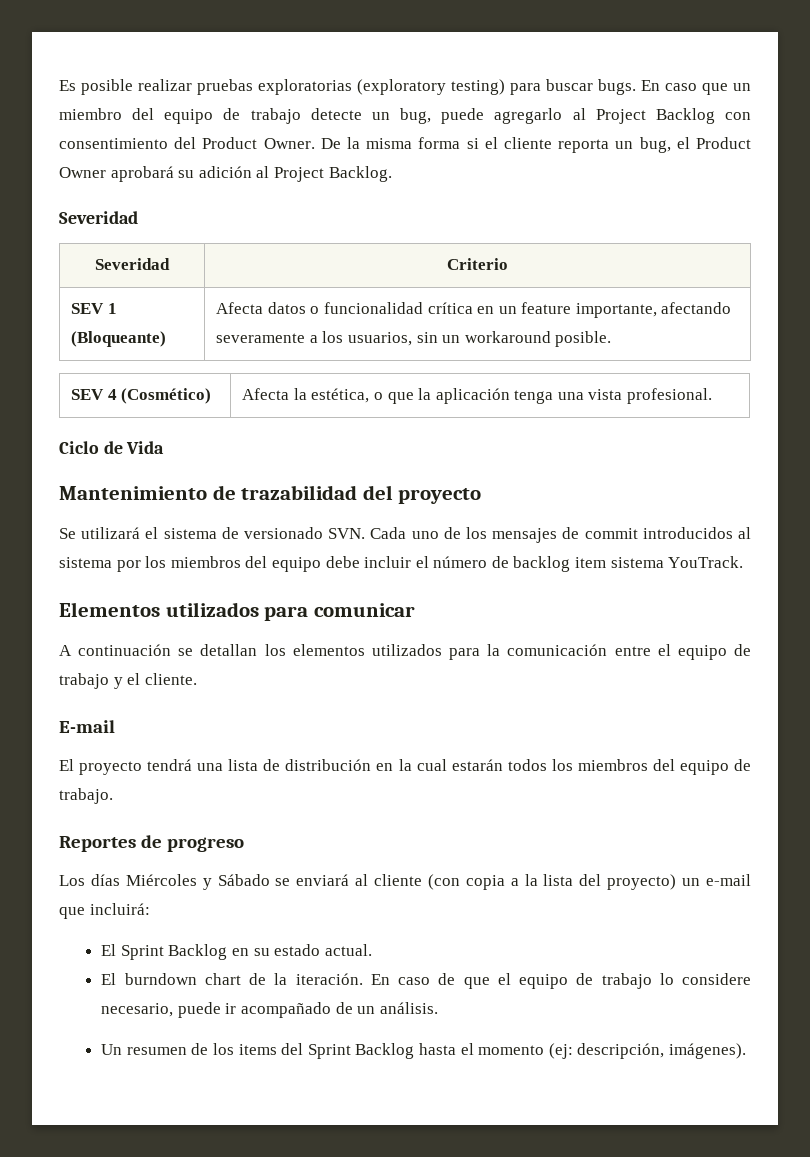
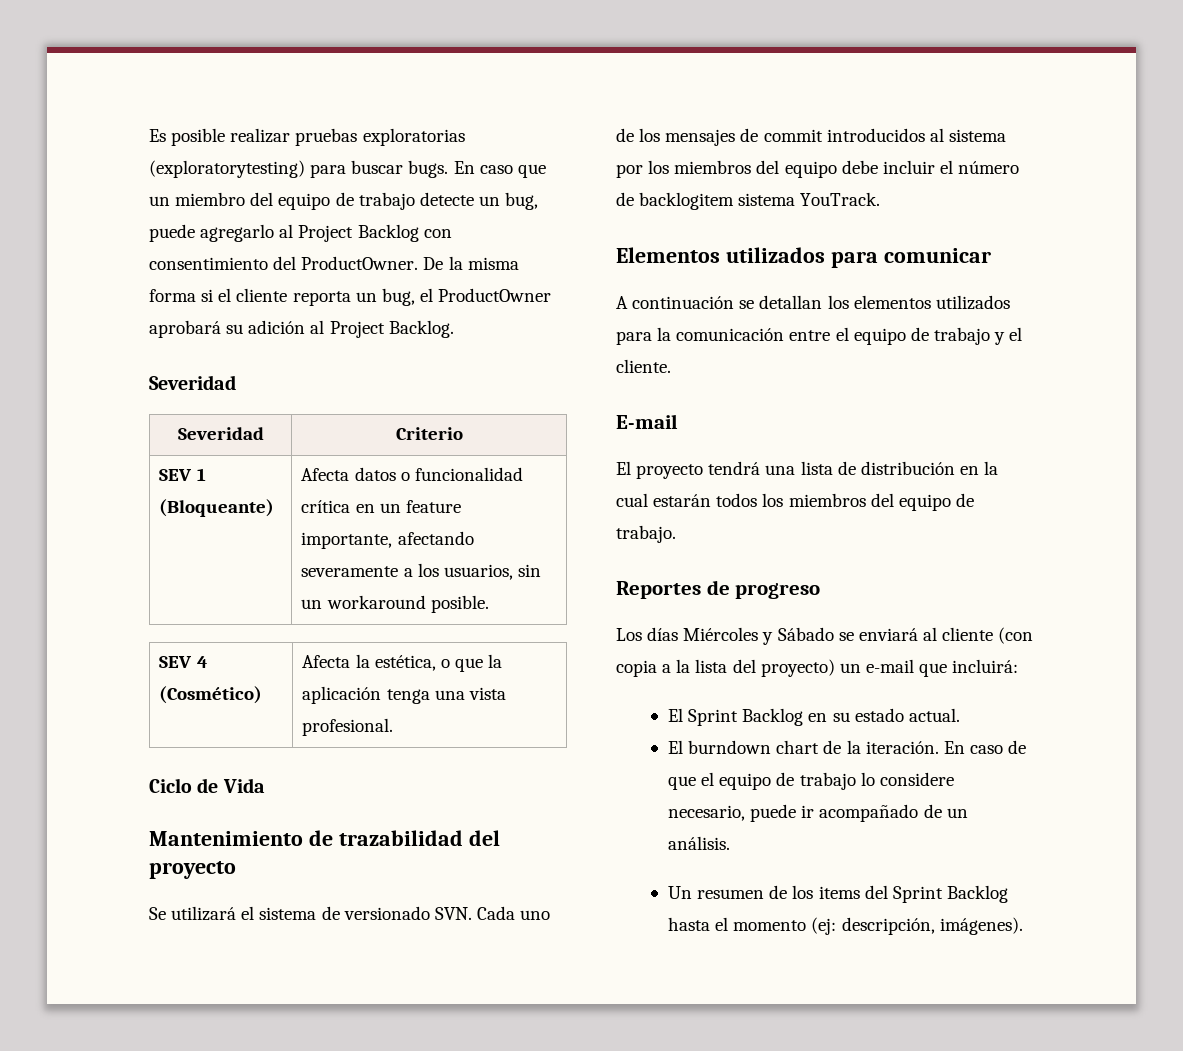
[357,79,505,95] (exploratory testing) -> [149,160,305,178] (exploratorytesting)
[202,137,315,149] Product Owner. -> [301,256,419,270] ProductOwner.
[696,137,751,149] [59,167,106,178] Product Owner -> [438,288,552,302] ProductOwner
[513,556,607,572] backlog item -> [639,192,735,210] backlogitem

